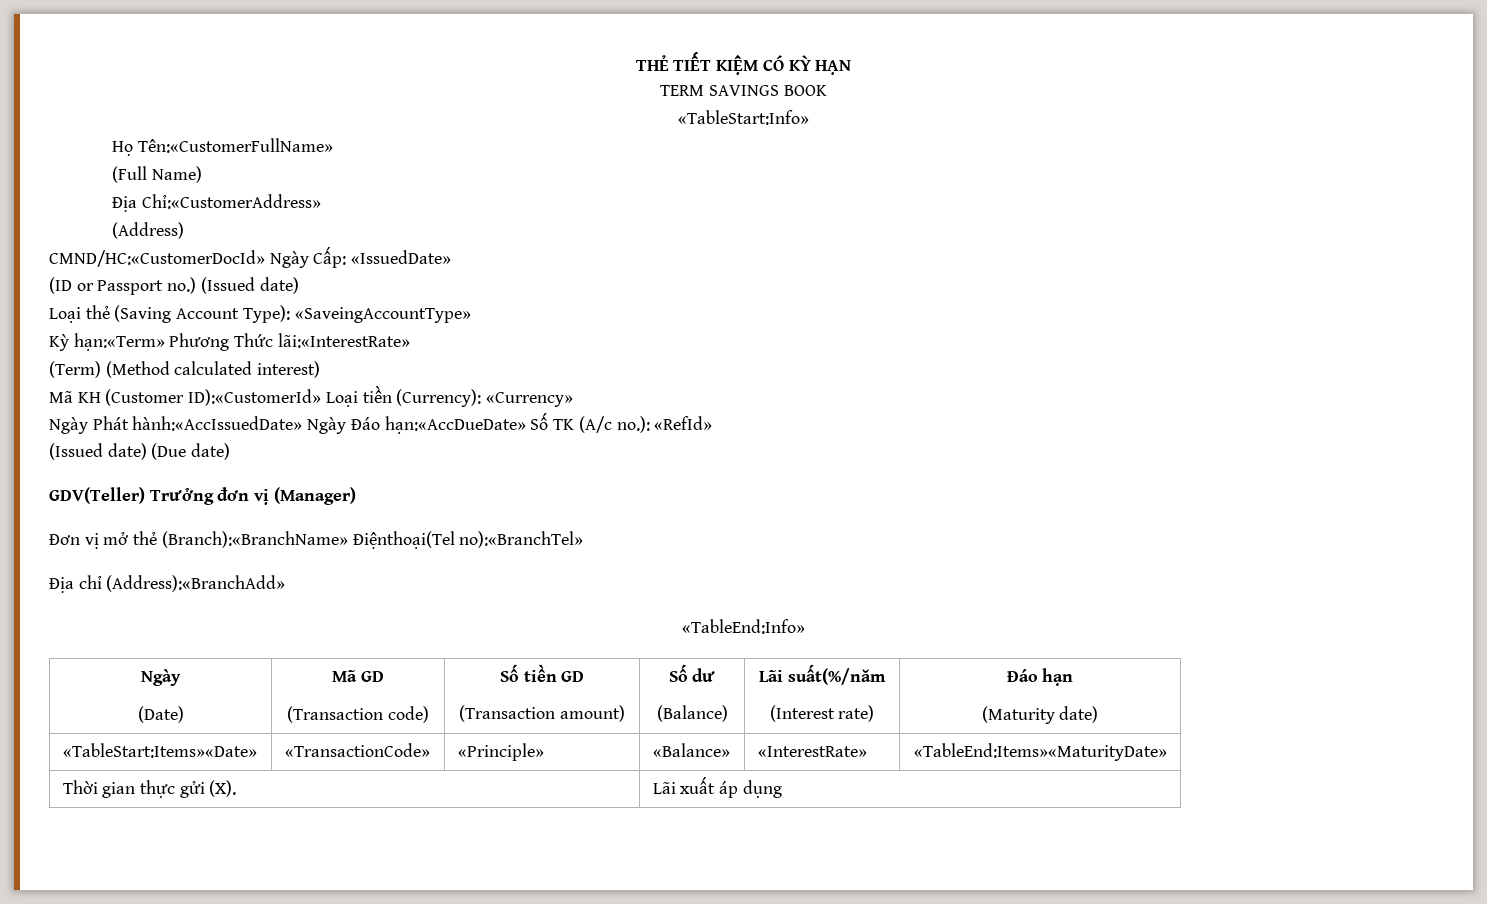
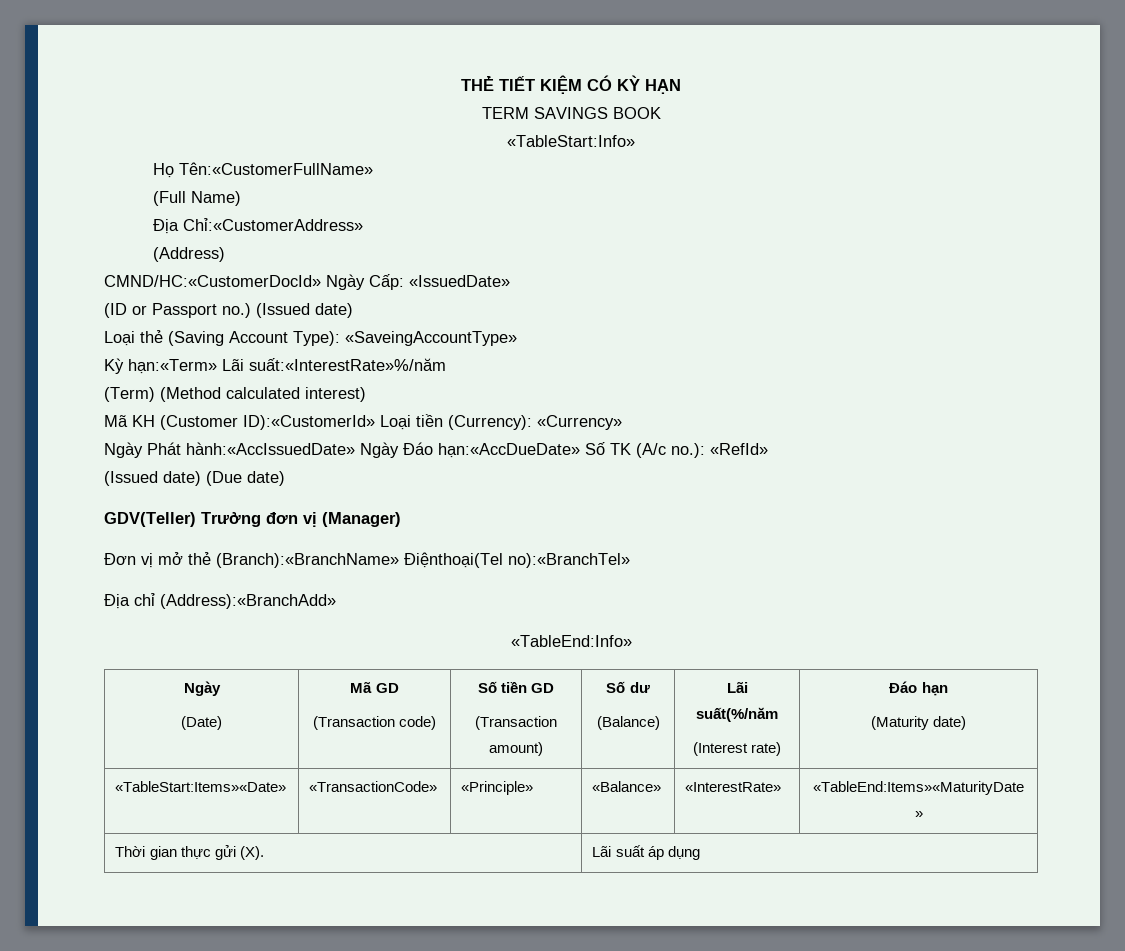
[169,333,410,351] Phương Thức lãi:«InterestRate» -> [222,358,446,371] Lãi suất:«InterestRate»%/năm
[680,776,716,794] xuất -> [615,845,645,857] suất

